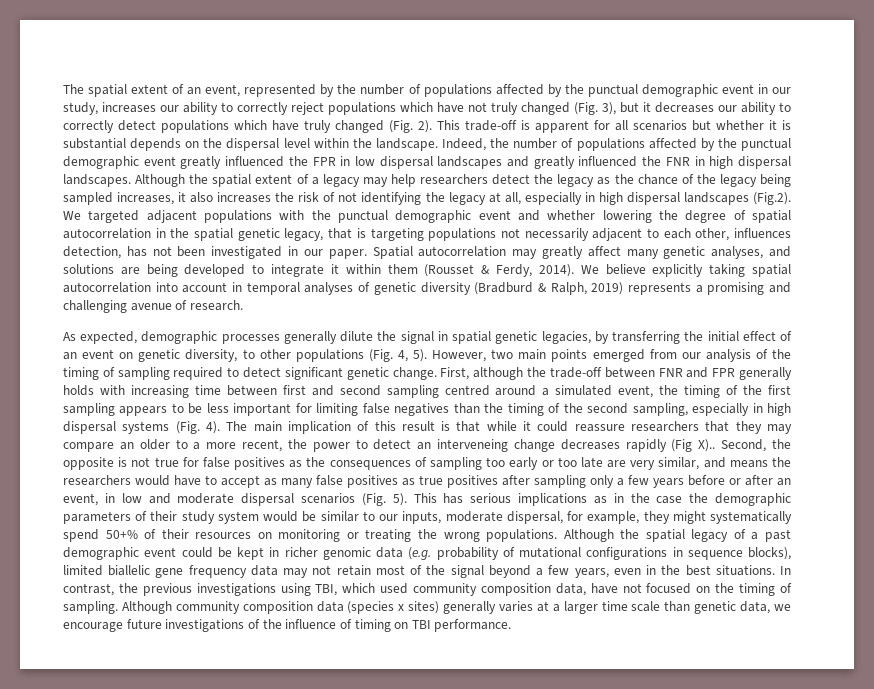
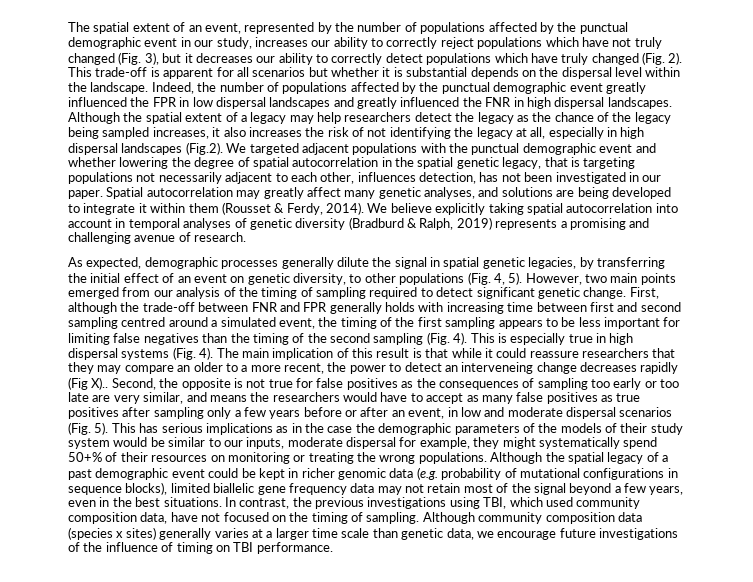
[632,403,750,416] sampling, especially -> [373,332,593,345] sampling (Fig. 4). This is especially true
(148, 516) none -> [538,423,617,433] the models of
[506,511,563,524] dispersal, -> [346,437,396,449] dispersal

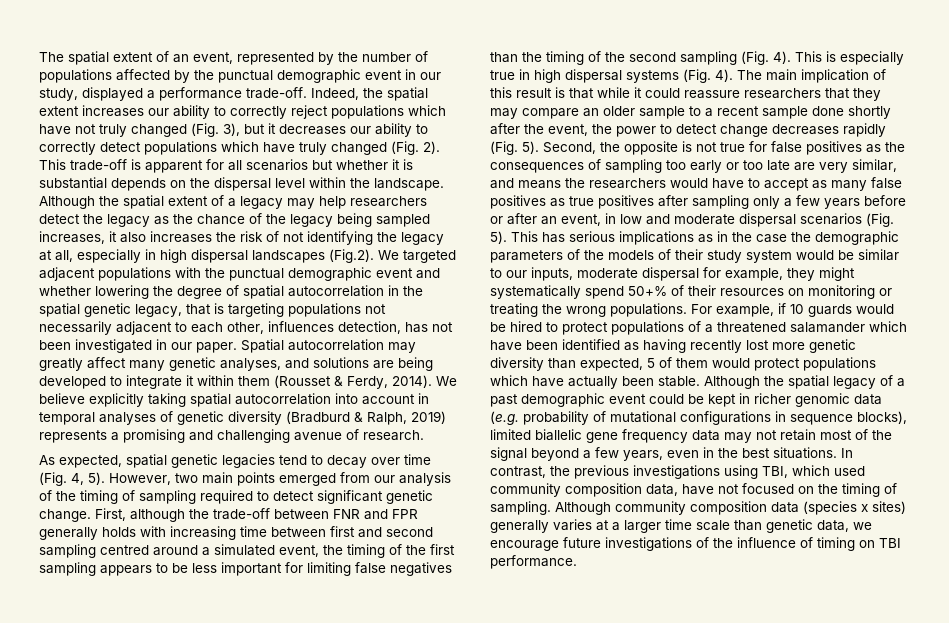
(252, 43) none -> [82,87,428,101] [39,106,79,116] displayed a performance trade-off. Indeed, the spatial extent
[151,82,646,94] [68,97,672,109] Indeed, the number of populations affected by the punctual demographic event greatly influenced the FPR in low dispersal landscapes and greatly influenced the FNR in high dispersal landscapes. -> (444, 184) none
[144,257,665,269] [68,273,465,285] demographic processes generally dilute the signal in spatial genetic legacies, by transferring the initial effect of an event on genetic diversity, to other populations -> [126,454,431,468] spatial genetic legacies tend to decay over time
(223, 367) none -> [639,106,685,119] sample
[250,363,324,374] more recent, -> [717,106,891,119] [490,123,588,136] recent sample done shortly after the event,
[444,362,534,374] an interveneing -> (717, 129) none
[68,377,109,390] (Fig X).. -> [490,141,539,155] (Fig. 5).
(487, 458) none -> [691,303,894,317] [490,321,907,335] [490,339,856,353] [490,357,876,371] [490,375,700,389] For example, if 10 guards would be hired to protect populations of a threatened salamander which have been identified as having recently lost more genetic diversity than expected, 5 of them would protect populations which have actually been stable.

